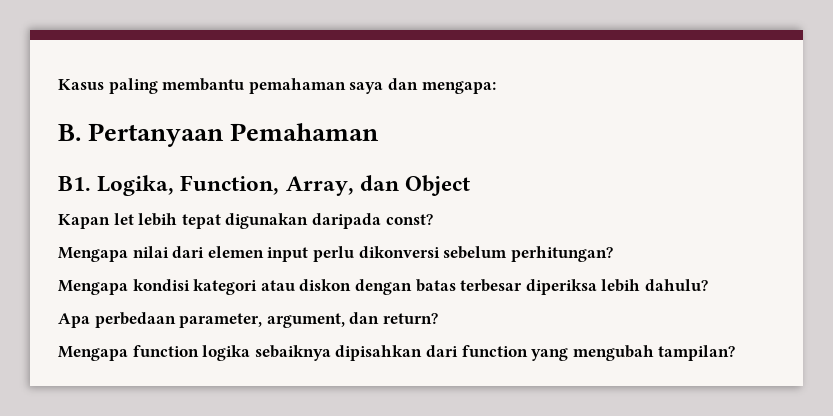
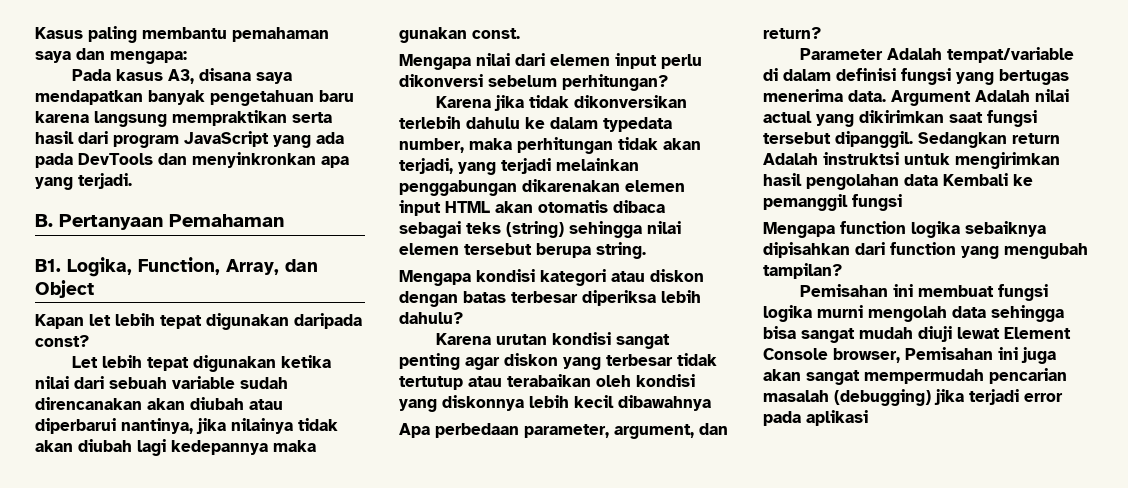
(496, 87) none -> [71,68,292,84] [35,90,354,106] [35,110,332,127] [35,131,344,148] [35,152,349,168] [35,173,132,190] // Pada kasus A3, disana saya mendapatkan banyak pengetahuan baru karena langsung mempraktikan serta hasil dari program JavaScript yang ada pada DevTools dan menyinkronkan apa yang terjadi.
(433, 219) none -> [71,355,331,372] [35,376,288,389] [35,397,283,410] [35,418,338,434] [35,439,316,456] [399,27,520,43] // Let lebih tepat digunakan ketika nilai dari sebuah variable sudah direncanakan akan diubah atau diperbarui nantinya, jika nilainya tidak akan diubah lagi kedepannya maka gunakan const.
(613, 254) none -> [435,95,687,111] [399,116,672,132] [399,137,701,154] [399,158,639,175] [399,179,685,196] [399,200,665,216] [399,221,681,238] [399,242,646,259] // Karena jika tidak dikonversikan terlebih dahulu ke dalam typedata number, maka perhitungan tidak akan terjadi, yang terjadi melainkan penggabungan dikarenakan elemen input HTML akan otomatis dibaca sebagai teks (string) sehingga nilai elemen tersebut berupa string.
(708, 285) none -> [435,332,670,349] [399,353,717,370] [399,374,695,390] [399,395,711,412] // Karena urutan kondisi sangat penting agar diskon yang terbesar tidak tertutup atau terabaikan oleh kondisi yang diskonnya lebih kecil dibawahnya
(438, 318) none -> [799,47,1074,63] [763,68,1069,85] [763,89,1069,106] [763,110,1037,127] [763,131,1060,148] [763,152,1060,169] [763,173,1033,190] [763,194,902,211] // Parameter Adalah tempat/variable di dalam definisi fungsi yang bertugas menerima data. Argument Adalah nilai actual yang dikirimkan saat fungsi tersebut dipanggil. Sedangkan return Adalah instruktsi untuk mengirimkan hasil pengolahan data Kembali ke pemanggil fungsi
(736, 353) none -> [799,284,1048,301] [763,305,1064,322] [763,326,1071,343] [763,347,1056,364] [763,368,1067,385] [763,389,1063,406] [763,410,868,426] // Pemisahan ini membuat fungsi logika murni mengolah data sehingga bisa sangat mudah diuji lewat Element Console browser, Pemisahan ini juga akan sangat mempermudah pencarian masalah (debugging) jika terjadi error pada aplikasi

